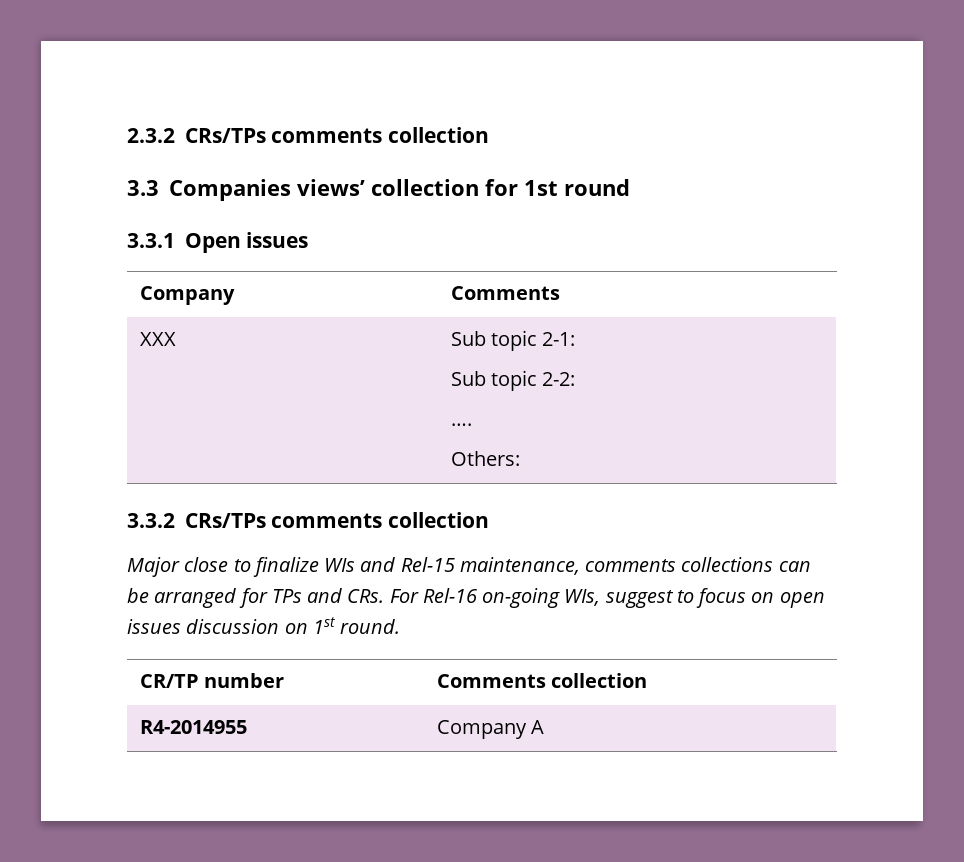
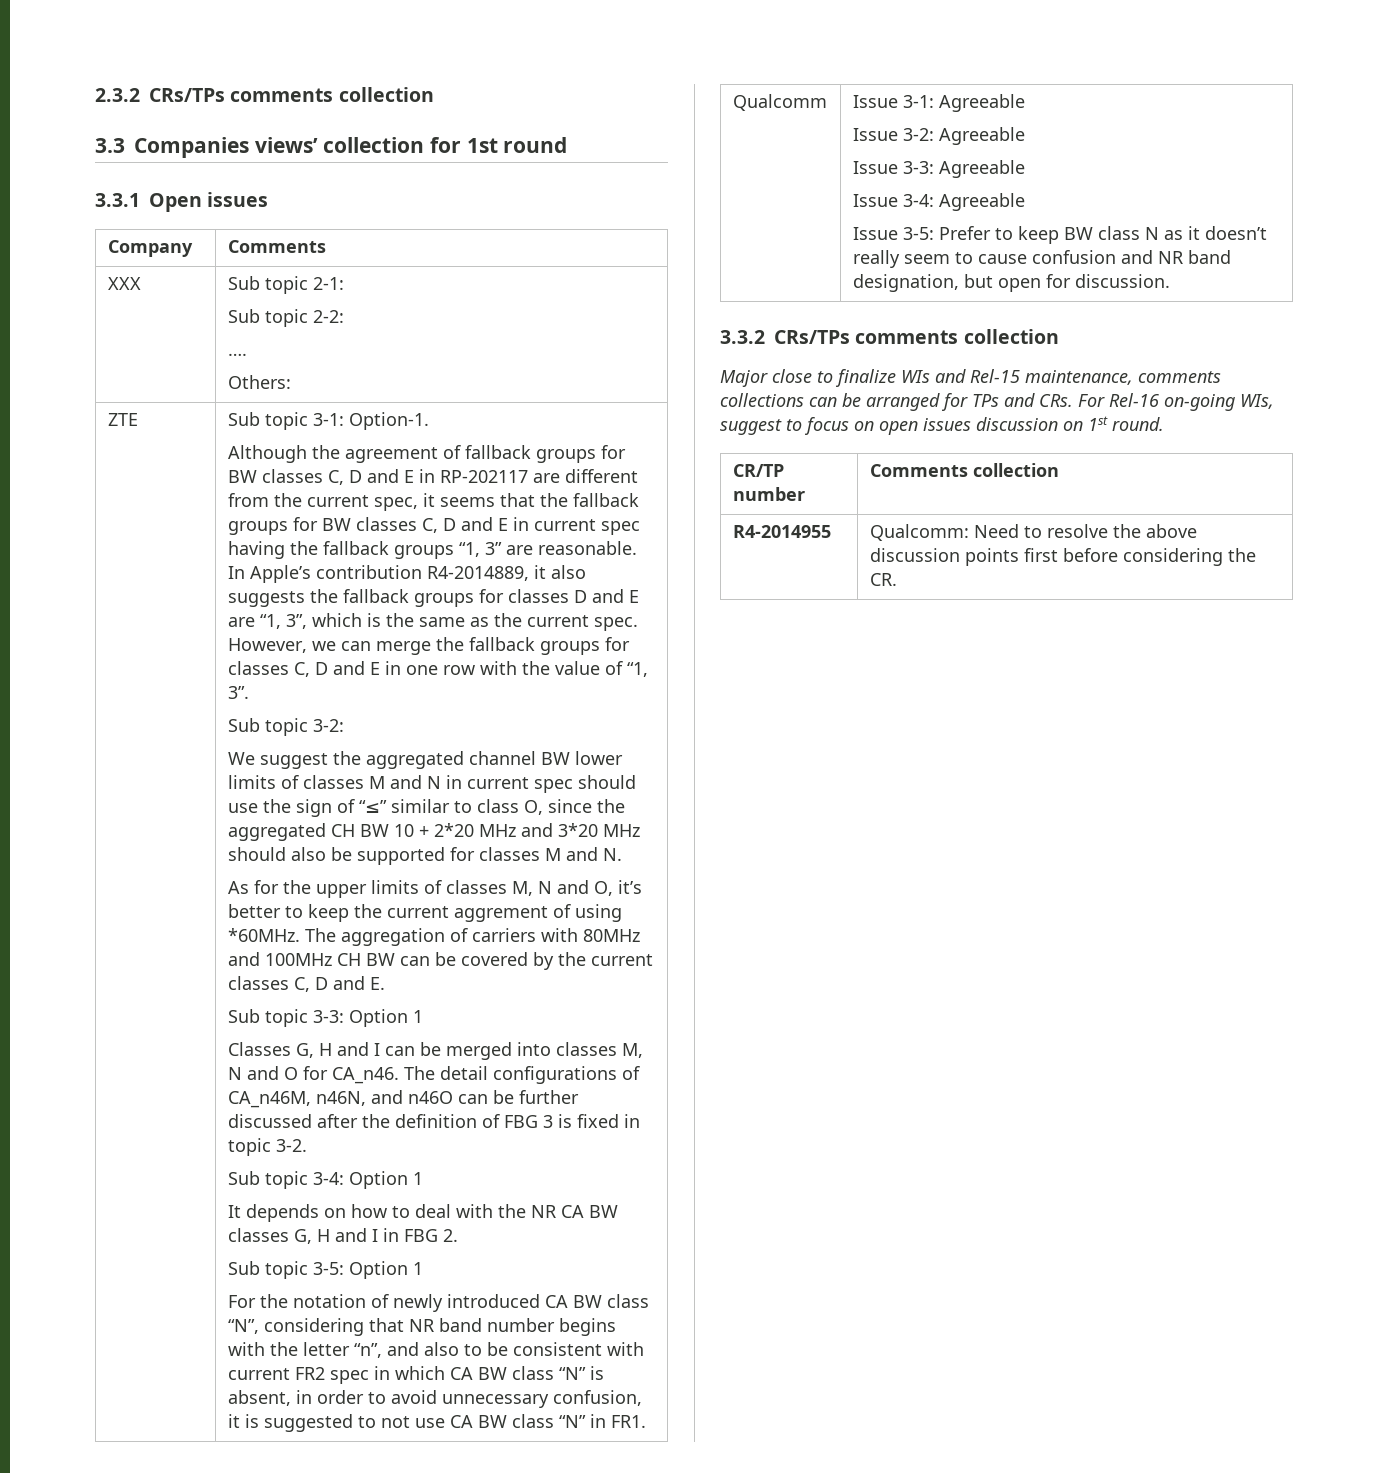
(520, 458) none -> [107,413,138,426] [227,412,429,430] [227,445,626,463] [227,469,638,485] [227,493,639,511] [227,517,640,535] [227,541,637,559] [227,565,586,583] [227,589,639,607] [227,613,638,631] [227,637,630,655] [227,661,648,677] [227,686,249,699] [227,718,344,736] [227,751,623,769] [227,775,636,793] [227,799,625,817] [227,823,640,841] [227,847,622,865] [227,880,642,898] [227,904,622,922] [227,928,640,946] [227,952,653,970] [227,976,385,992] [227,1009,423,1027] [227,1042,643,1060] [227,1066,640,1084] [227,1090,579,1108] [227,1114,640,1128] [227,1138,307,1156] [227,1171,423,1189] [227,1204,618,1222] [227,1228,458,1244] [227,1261,423,1279] [227,1294,649,1312] [227,1318,616,1336] [227,1342,644,1358] [227,1366,604,1384] [227,1390,642,1408] [227,1414,646,1432] [732,94,827,111] [852,94,1025,112] [852,127,1025,145] [852,160,1025,178] [852,193,1025,211] [852,226,1267,244] [852,250,1231,268] [852,274,1170,292] // ZTE | Sub topic 3-1: Option-1. // Although the agreement of fallback groups for BW classes C, D and E in RP-202117 are different from the current spec, it seems that the fallback groups for BW classes C, D and E in current spec having the fallback groups “1, 3” are reasonable. In Apple’s contribution R4-2014889, it also suggests the fallback groups for classes D and E are “1, 3”, which is the same as the current spec. However, we can merge the fallback groups for classes C, D and E in one row with the value of “1, 3”. // Sub topic 3-2: // We suggest the aggregated channel BW lower limits of classes M and N in current spec should use the sign of “≤” similar to class O, since the aggregated CH BW 10 + 2*20 MHz and 3*20 MHz should also be supported for classes M and N. // As for the upper limits of classes M, N and O, it’s better to keep the current aggrement of using *60MHz. The aggregation of carriers with 80MHz and 100MHz CH BW can be covered by the current classes C, D and E. // Sub topic 3-3: Option 1 // Classes G, H and I can be merged into classes M, N and O for CA_n46. The detail configurations of CA_n46M, n46N, and n46O can be further discussed after the definition of FBG 3 is fixed in topic 3-2. // Sub topic 3-4: Option 1 // It depends on how to deal with the NR CA BW classes G, H and I in FBG 2. // Sub topic 3-5: Option 1 // For the notation of newly introduced CA BW class “N”, considering that NR band number begins with the letter “n”, and also to be consistent with current FR2 spec in which CA BW class “N” is absent, in order to avoid unnecessary confusion, it is suggested to not use CA BW class “N” in FR1. // Qualcomm | Issue 3-1: Agreeable // Issue 3-2: Agreeable // Issue 3-3: Agreeable // Issue 3-4: Agreeable // Issue 3-5: Prefer to keep BW class N as it doesn’t really seem to cause confusion and NR band designation, but open for discussion.
[436,720,544,739] Company A -> [869,524,1197,541] [869,548,1256,566] [869,573,897,586] Qualcomm: Need to resolve the above discussion points first before considering the CR.

